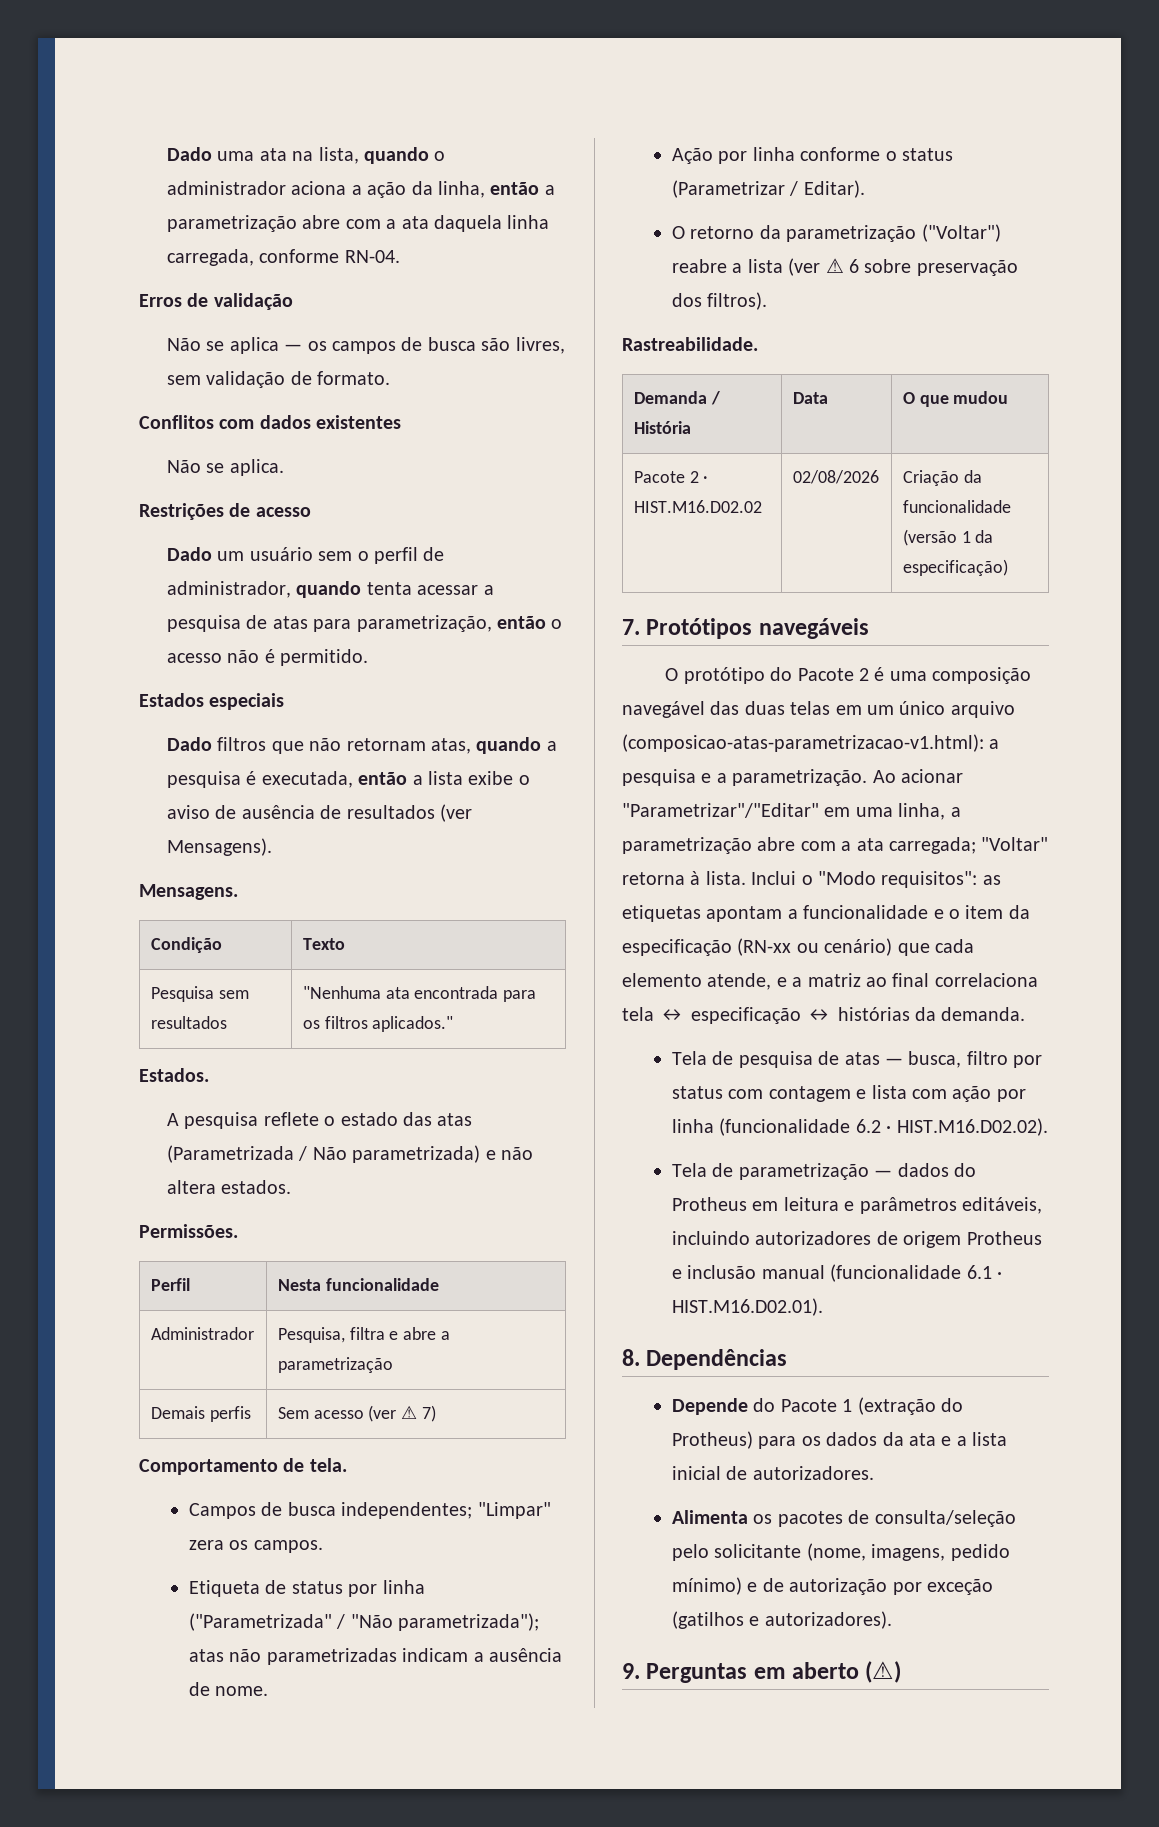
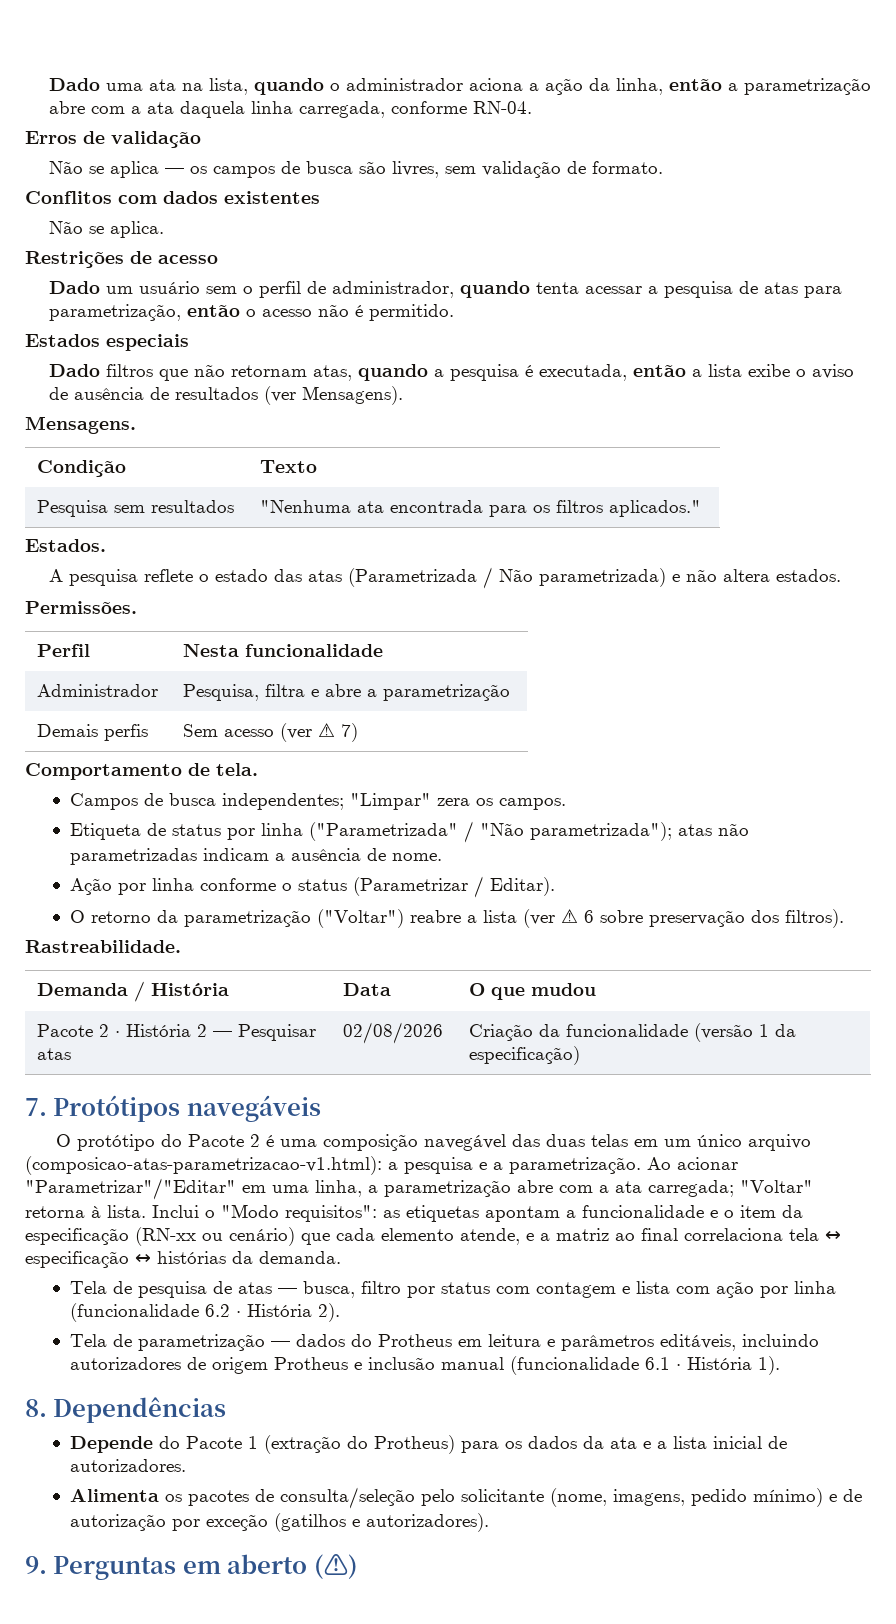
[633,500,762,513] HIST.M16.D02.02 -> [126,1024,317,1041] [37,1048,72,1060] História 2 — Pesquisar atas
[896,1118,1048,1136] HIST.M16.D02.02). -> [246,1303,340,1322] História 2).
[671,1298,823,1316] HIST.M16.D02.01). -> [686,1356,780,1375] História 1).

